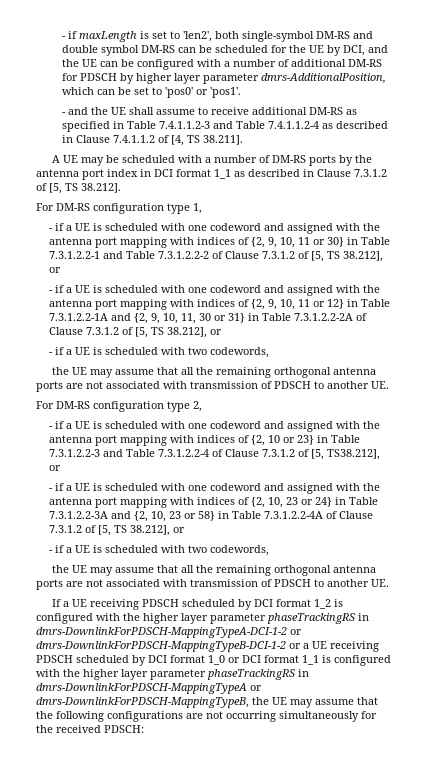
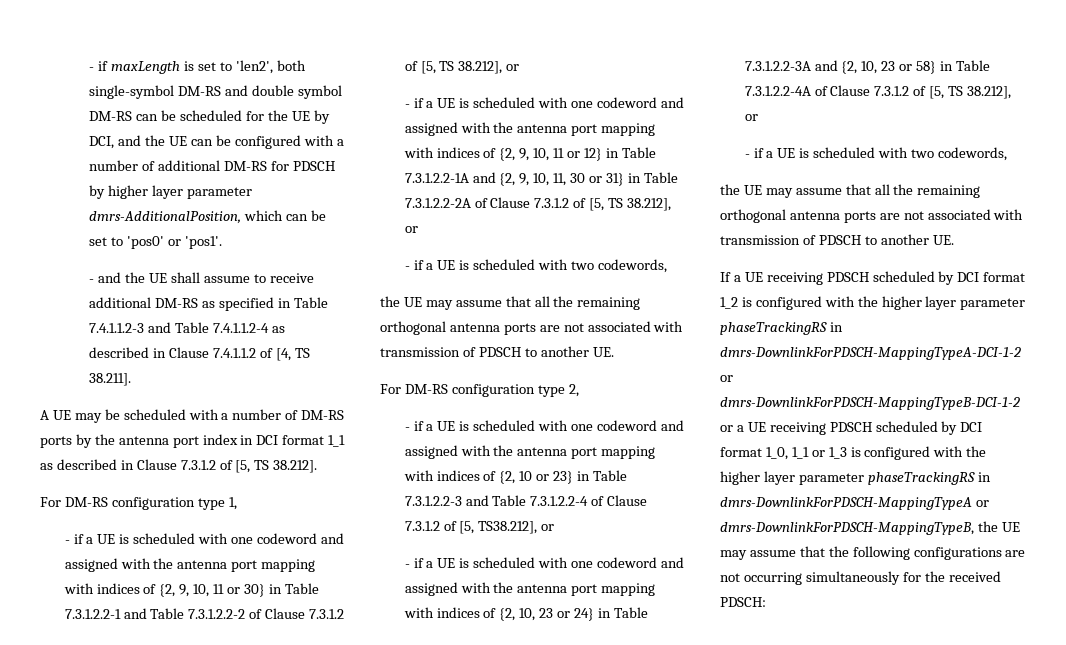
[208,655,319,665] 1_0 or DCI format 1_1 -> [765,447,847,460] 1_0, 1_1 or 1_3

